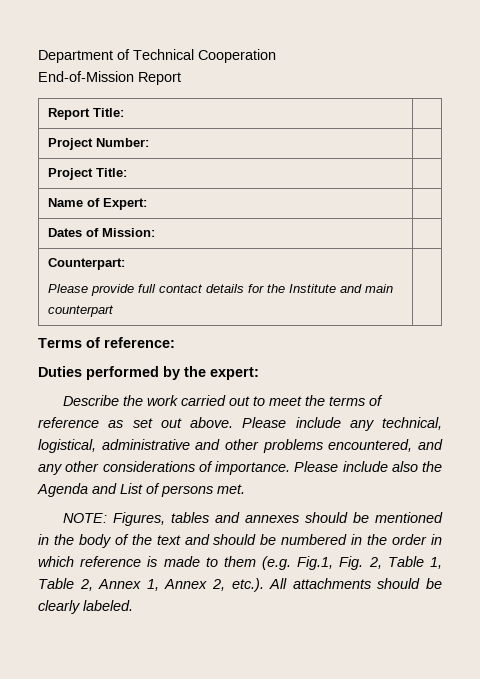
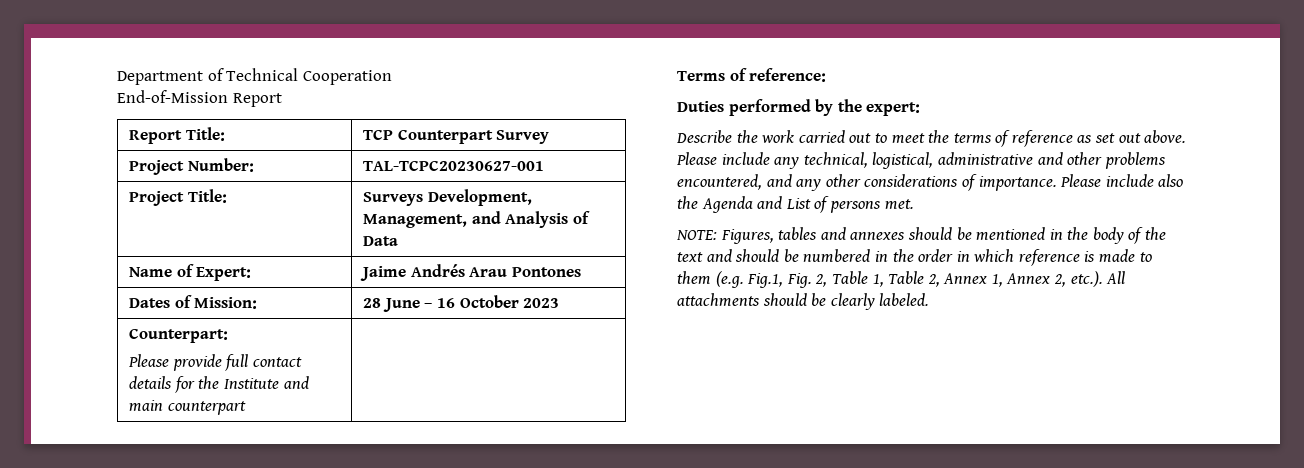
(125, 112) none -> [363,129,550,144] TCP Counterpart Survey
(150, 142) none -> [363,160,545,171] TAL-TCPC20230627-001
(128, 172) none -> [363,189,532,206] [363,211,590,228] [363,236,399,246] Surveys Development, Management, and Analysis of Data
(148, 204) none -> [360,264,581,281] Jaime Andrés Arau Pontones
(156, 232) none -> [363,295,560,312] 28 June – 16 October 2023

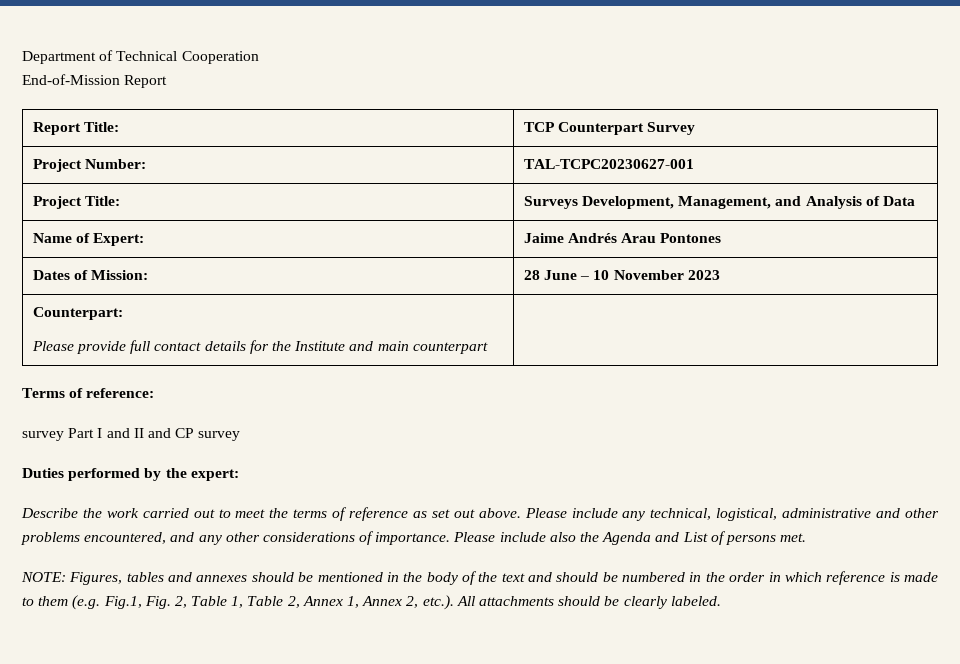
[436,295,519,308] 16 October -> [593,270,684,280] 10 November
(827, 75) none -> [22,428,241,441] // survey Part I and II and CP survey

